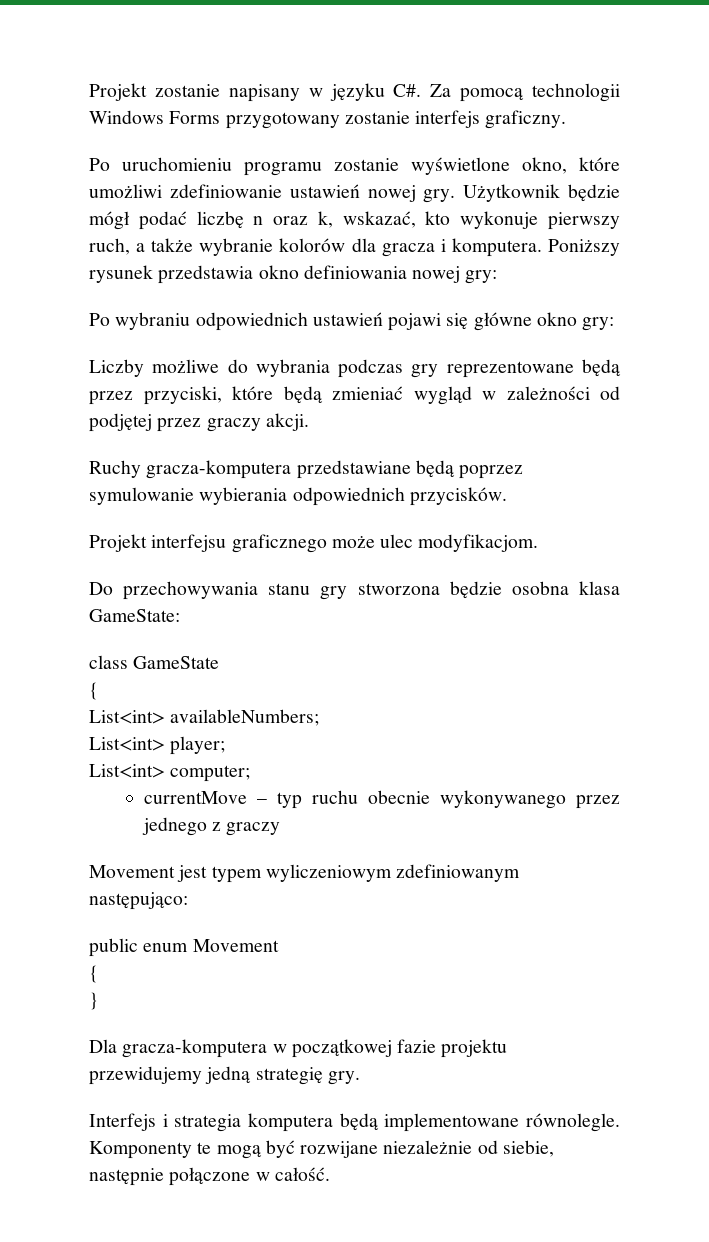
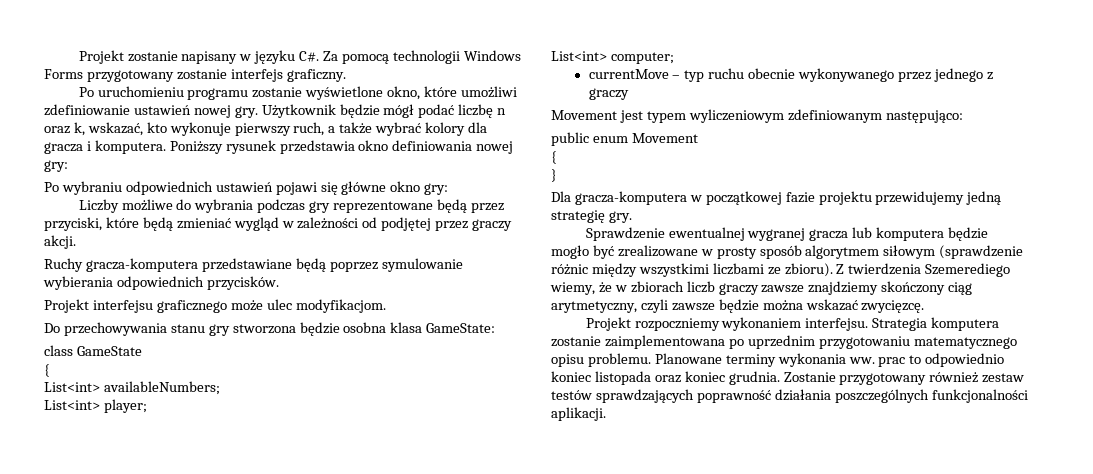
[199,238,346,256] wybranie kolorów -> [375,122,466,136] wybrać kolory
[89,1113,620,1132] [89,1140,554,1159] [89,1167,330,1186] Interfejs i strategia komputera będą implementowane równolegle. Komponenty te mogą być rozwijane niezależnie od siebie, następnie połączone w całość. -> [585,227,989,241] [551,245,1024,259] [551,263,1011,277] [550,281,973,295] [551,299,925,313] [585,317,1000,331] [551,335,1017,349] [551,353,1005,367] [551,371,1025,385] [551,389,1028,403] [551,407,606,421] Sprawdzenie ewentualnej wygranej gracza lub komputera będzie mogło być zrealizowane w prosty sposób algorytmem siłowym (sprawdzenie różnic między wszystkimi liczbami ze zbioru). Z twierdzenia Szemerediego wiemy, że w zbiorach liczb graczy zawsze znajdziemy skończony ciąg arytmetyczny, czyli zawsze będzie można wskazać zwycięzcę. // Projekt rozpoczniemy wykonaniem interfejsu. Strategia komputera zostanie zaimplementowana po uprzednim przygotowaniu matematycznego opisu problemu. Planowane terminy wykonania ww. prac to odpowiednio koniec listopada oraz koniec grudnia. Zostanie przygotowany również zestaw testów sprawdzających poprawność działania poszczególnych funkcjonalności aplikacji.

